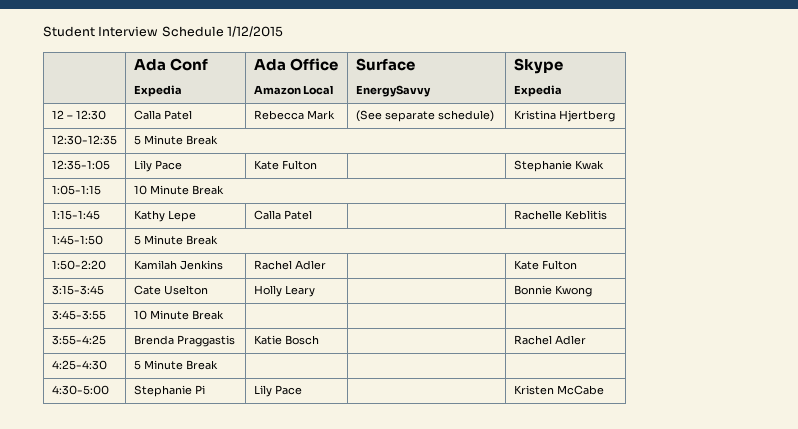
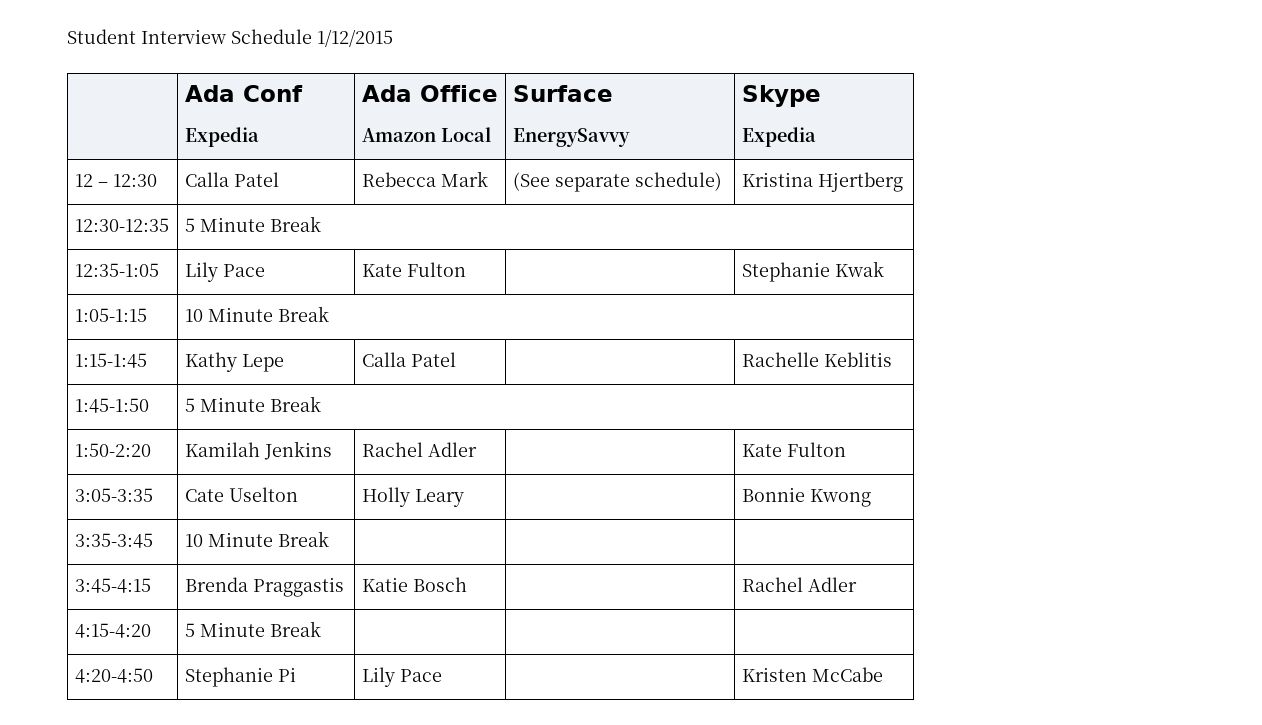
[51,285,104,295] 3:15-3:45 -> [74,488,153,502] 3:05-3:35
[51,310,106,320] 3:45-3:55 -> [74,533,153,548] 3:35-3:45
[51,335,106,345] 3:55-4:25 -> [74,578,151,593] 3:45-4:15
[51,360,107,370] 4:25-4:30 -> [74,623,151,638] 4:15-4:20
[51,385,109,395] 4:30-5:00 -> [74,668,153,683] 4:20-4:50

